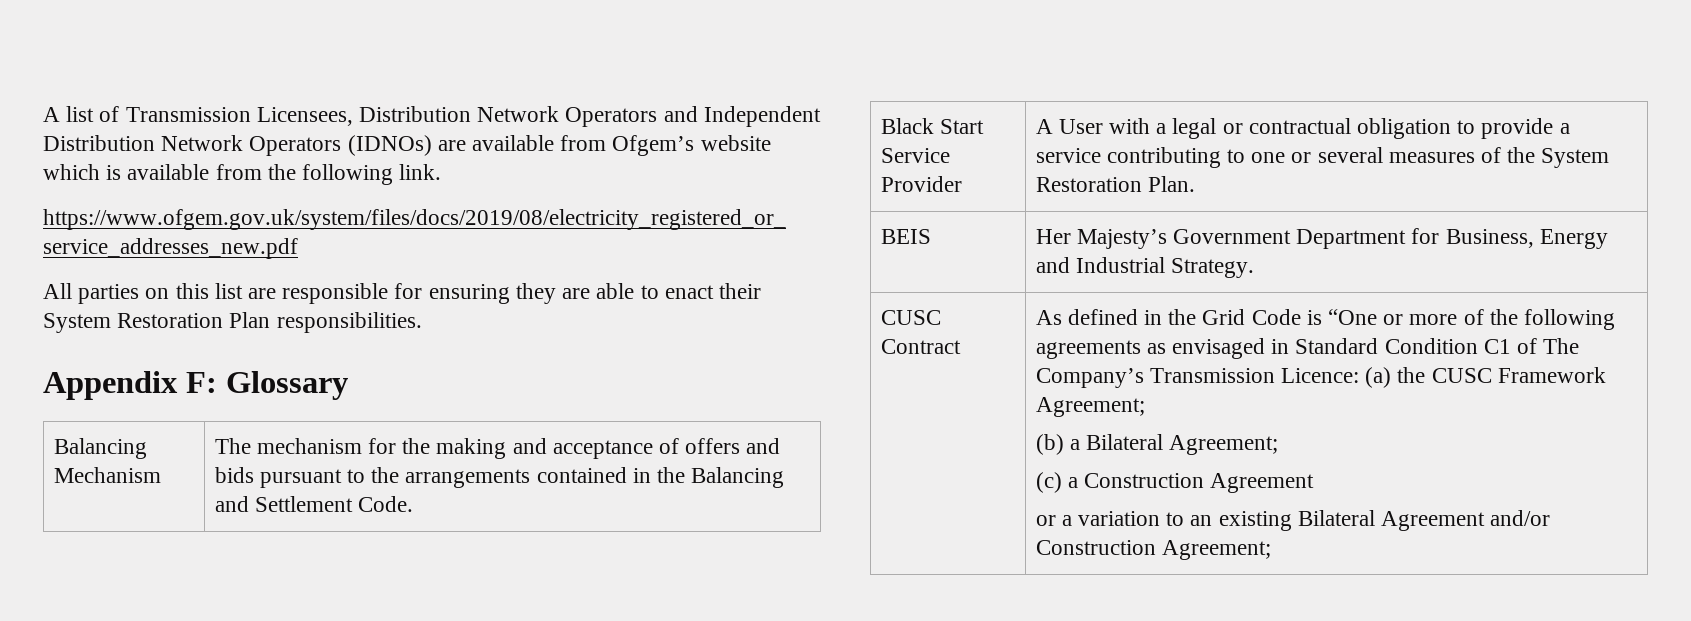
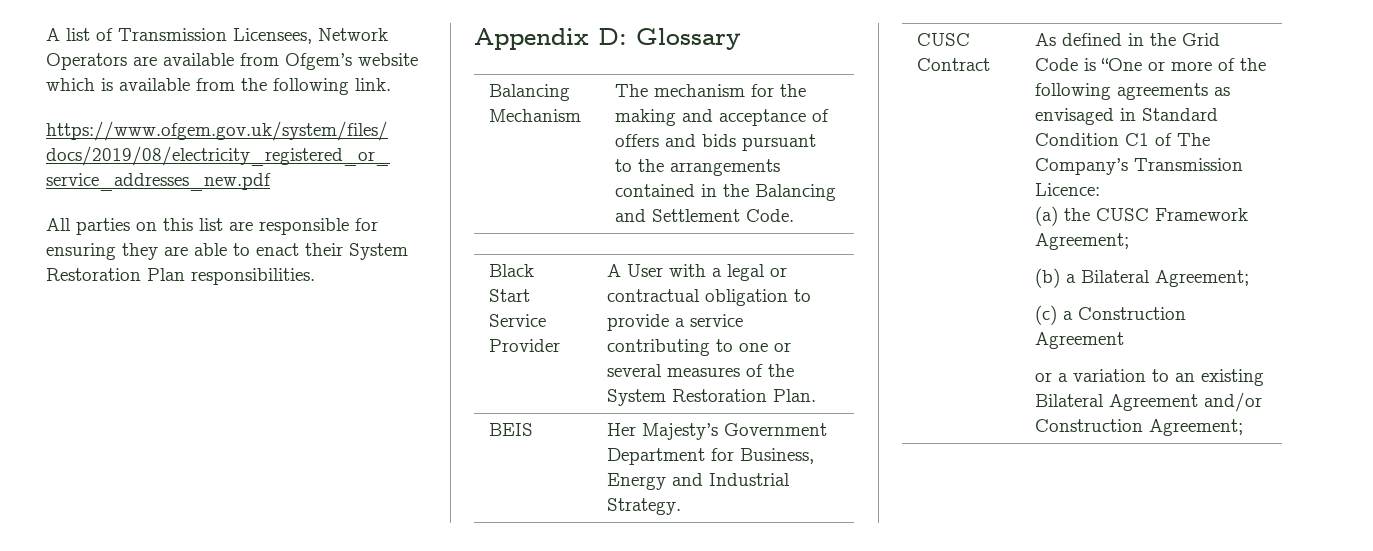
[359,106,821,127] [43,135,432,156] Distribution Network Operators and Independent Distribution Network Operators (IDNOs) -> [318,28,388,41] [46,53,127,70] Network Operators
[185,372,217,393] F: -> [598,28,627,45] D:
(1359, 375) none -> (1101, 189) //

